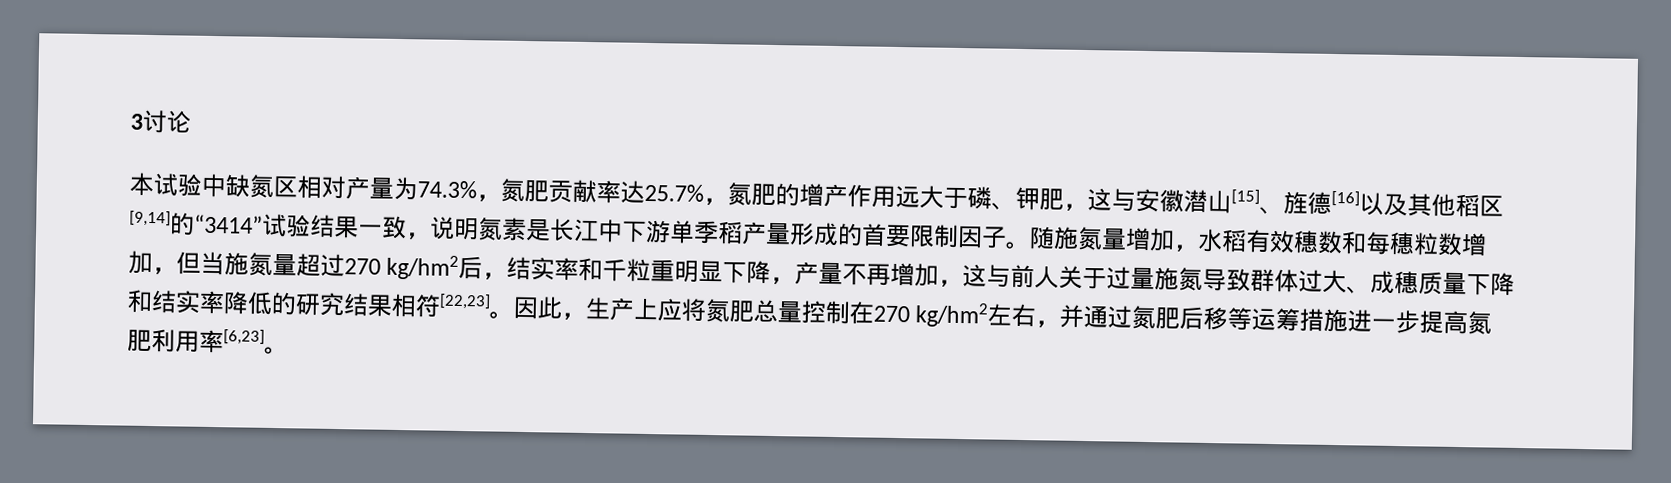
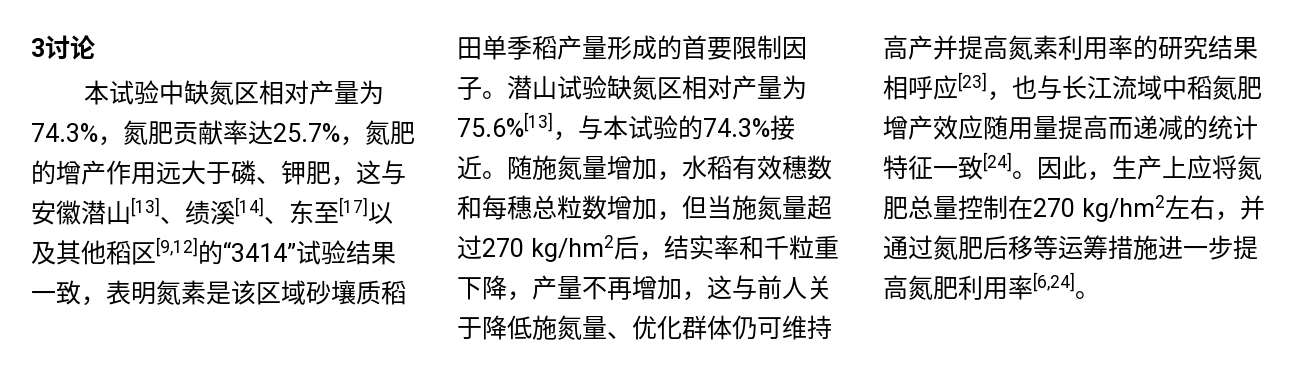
[1231,189,1260,205] [1259,190,1360,215] [15]、旌德[16] -> [131,197,160,217] [160,197,264,225] [264,197,368,224] [13]、绩溪[14]、东至[17]
[129,210,171,227] [9,14] -> [156,237,198,257] [9,12]
[429,216,455,240] 说 -> [106,280,131,305] 表
[549,218,671,244] 长江中下游 -> [231,280,406,305] [457,37,482,60] 该区域砂壤质稻田
(1031, 245) none -> [507,75,807,100] [457,112,795,141] [457,155,507,180] 潜山试验缺氮区相对产量为75.6%[13]，与本试验的74.3%接近。
(1415, 243) none -> [532,195,557,219] 总
[674,260,724,283] 明显 -> (839, 247) none
[1106,266,1516,296] [127,289,491,318] 过量施氮导致群体过大、成穗质量下降和结实率降低的研究结果相符[22,23] -> [482,315,832,340] [883,35,1258,60] [883,72,1262,101] [883,115,1258,140] [883,152,1012,180] 降低施氮量、优化群体仍可维持高产并提高氮素利用率的研究结果相呼应[23]，也与长江流域中稻氮肥增产效应随用量提高而递减的统计特征一致[24]
[223,329,265,345] [6,23] -> [1033,272,1075,292] [6,24]

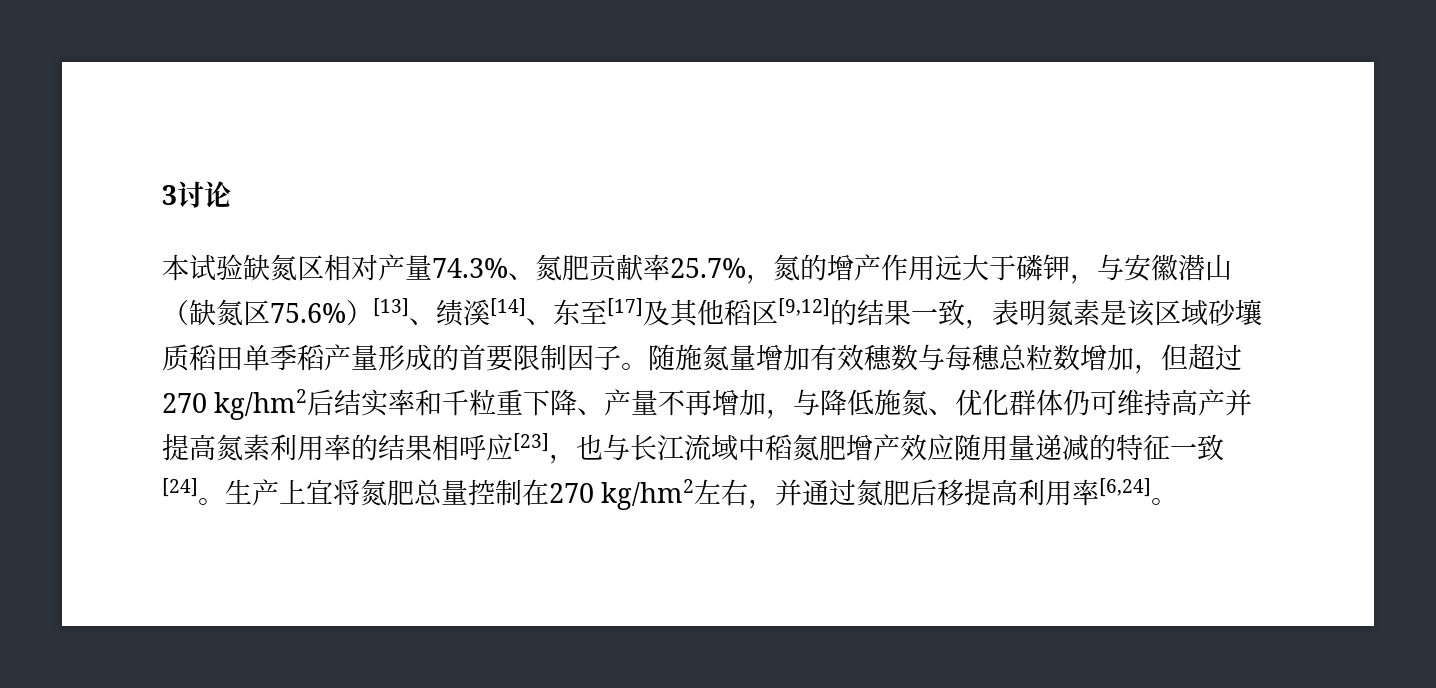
[159,80,385,105] [31,123,123,146] 中缺氮区相对产量为74.3%， -> [243,254,535,281] 缺氮区相对产量74.3%、
[248,120,273,145] 达 -> (670, 267) none
[390,121,415,145] 肥 -> (800, 267) none
[256,160,406,186] [31,200,131,225] 、钾肥，这与安徽潜山 -> [1043,254,1232,284] [162,299,373,326] 钾，与安徽潜山（缺氮区75.6%）
[368,202,393,224] 以 -> (643, 307) none
[223,240,346,265] “3414”试验 -> (857, 312) none
[507,75,807,100] [457,112,795,141] [457,155,507,180] 潜山试验缺氮区相对产量为75.6%[13]，与本试验的74.3%接近。 -> (648, 366) none
[657,155,732,181] ，水稻 -> (810, 357) none
[457,195,482,220] 和 -> [918,344,945,371] 与
[707,195,807,220] 当施氮量 -> (1188, 357) none
[639,251,664,261] ， -> (335, 402) none
[507,291,532,301] ， -> [577,408,605,415] 、
[707,275,832,300] [457,317,482,339] 这与前人关于 -> [793,389,821,416] 与
[582,316,607,339] 量 -> (929, 402) none
[1158,35,1208,60] 研究 -> (378, 447) none
[1058,115,1258,140] [883,152,1212,181] 提高而递减的统计特征一致[24]。因此，生产上应 -> [1035,434,1224,461] [162,478,198,497] [198,479,333,506] 递减的特征一致[24]。生产上宜
[1033,235,1258,260] [883,275,958,300] 等运筹措施进一步提高氮肥 -> [964,479,1019,506] 提高

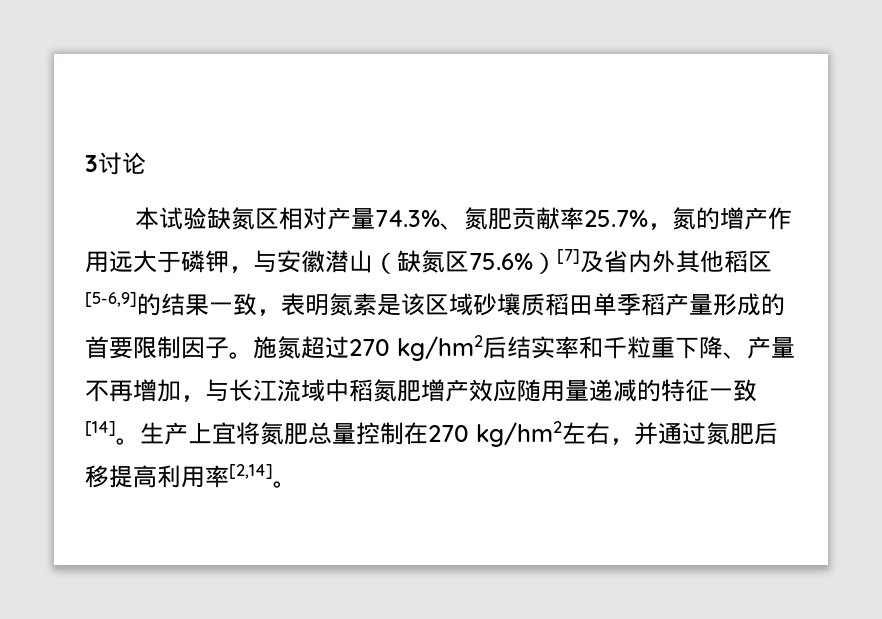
[373,298,409,317] [409,298,526,326] [526,298,670,326] [13]、绩溪[14]、东至[17]及 -> [557,249,676,273] [7]及省内外
[778,298,830,317] [9,12] -> [85,292,137,307] [5-6,9]
[648,344,1188,374] 随施氮量增加有效穗数与每穗总粒数增加，但 -> [253,336,301,359] 施氮
[820,389,1253,416] [162,433,549,461] [549,434,630,464] 降低施氮、优化群体仍可维持高产并提高氮素利用率的结果相呼应[23]，也与 -> (229, 390) none
[162,478,198,497] [24] -> [85,421,116,436] [14]
[1099,478,1152,497] [6,24] -> [229,464,273,479] [2,14]

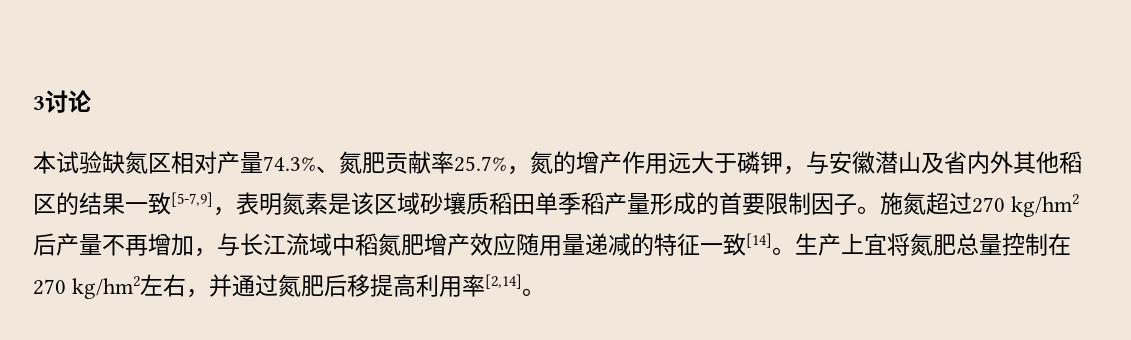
[373,249,580,274] （缺氮区75.6%）[7] -> (921, 162) none
[85,292,137,307] [5-6,9] -> (56, 204) none
(257, 304) none -> [171,192,213,207] [5-7,9]
[507,336,747,359] 结实率和千粒重下降、 -> (56, 244) none

